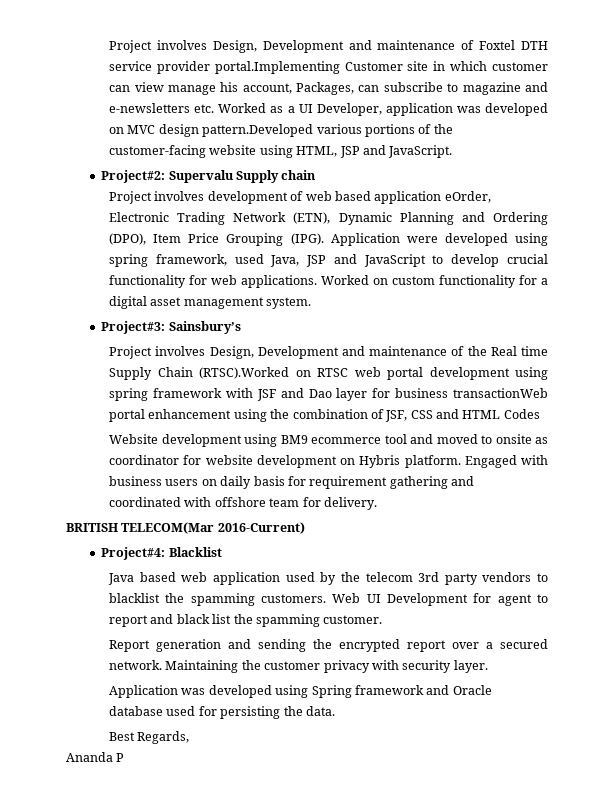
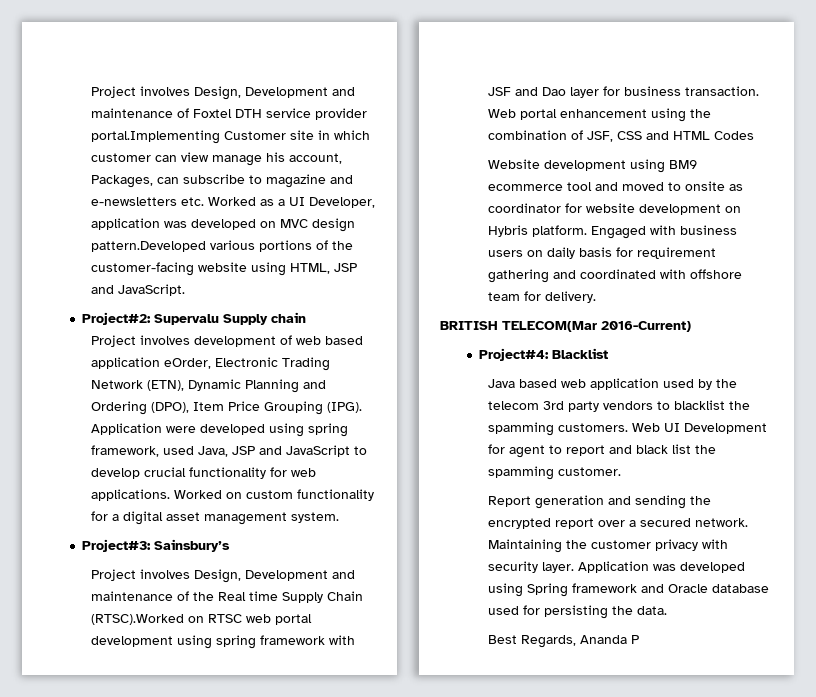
[453,388,549,398] transactionWeb -> [685,86,760,96] [488,109,517,118] transaction. Web
(488, 666) // -> (575, 567) none
(190, 737) // -> (577, 641) none

